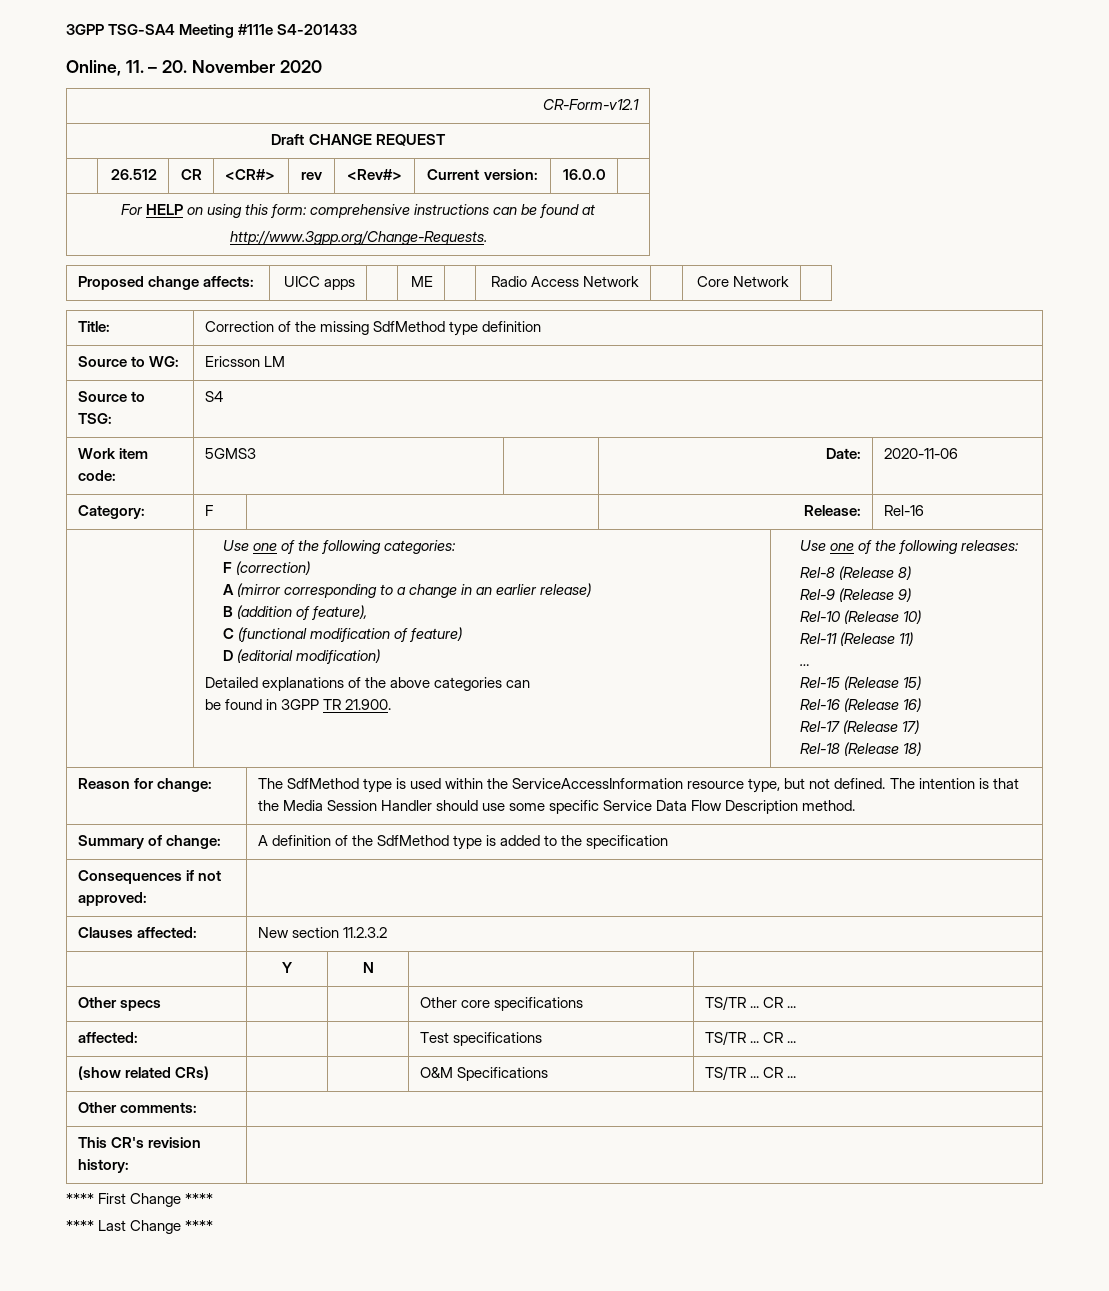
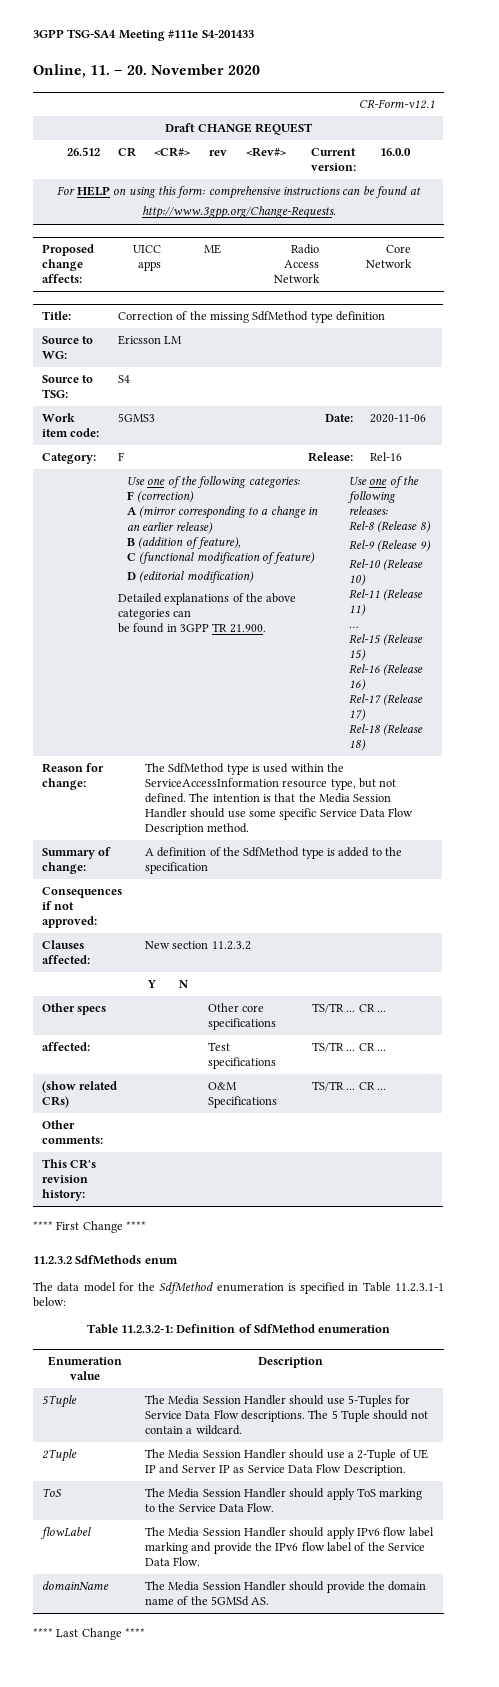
(214, 1198) none -> [33,1255,178,1265] [33,1282,444,1294] [33,1297,66,1307] [86,1324,391,1334] [48,1356,122,1366] [70,1371,100,1380] [257,1357,323,1368] [41,1395,77,1408] [144,1395,411,1407] [144,1410,428,1422] [144,1425,242,1435] [41,1449,77,1462] [144,1449,429,1461] [144,1464,406,1476] [41,1488,62,1497] [144,1488,423,1500] [144,1503,275,1512] [40,1527,91,1539] [144,1527,434,1539] [144,1542,426,1554] [144,1557,201,1566] [41,1581,109,1590] [144,1581,427,1593] [144,1596,270,1606] // 11.2.3.2 SdfMethods enum // The data model for the SdfMethod enumeration is specified in Table 11.2.3.1-1 below: // Table 11.2.3.2-1: Definition of SdfMethod enumeration // Enumeration value | Description // 5Tuple | The Media Session Handler should use 5-Tuples for Service Data Flow descriptions. The 5 Tuple should not contain a wildcard. // 2Tuple | The Media Session Handler should use a 2-Tuple of UE IP and Server IP as Service Data Flow Description. // ToS | The Media Session Handler should apply ToS marking to the Service Data Flow. // flowLabel | The Media Session Handler should apply IPv6 flow label marking and provide the IPv6 flow label of the Service Data Flow. // domainName | The Media Session Handler should provide the domain name of the 5GMSd AS.

